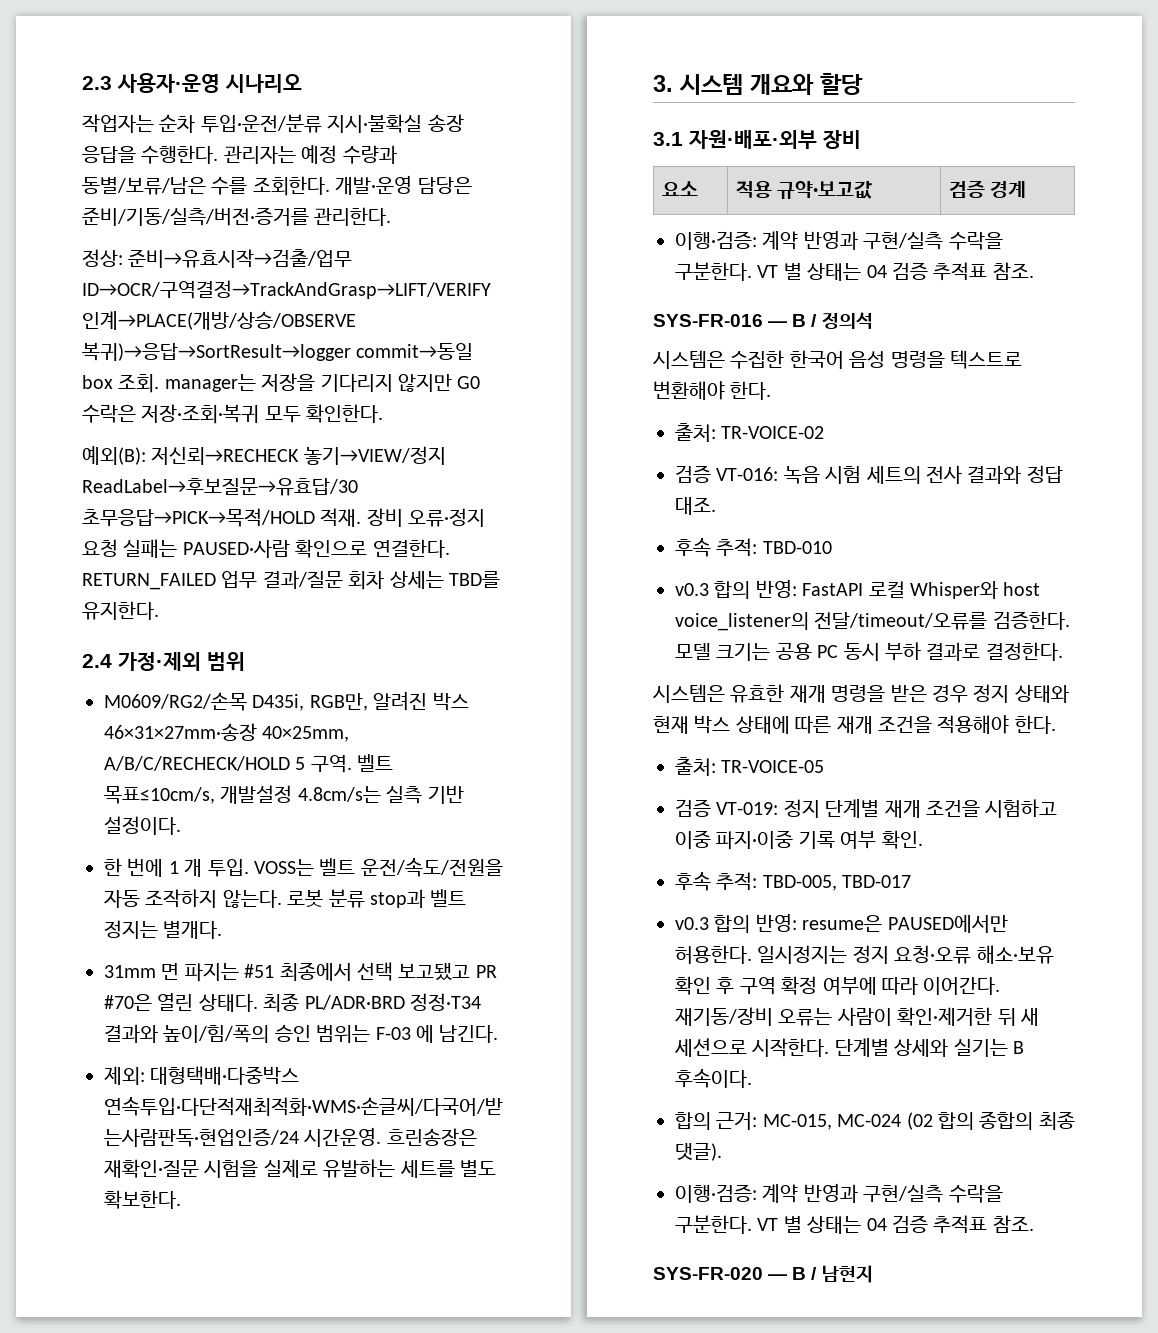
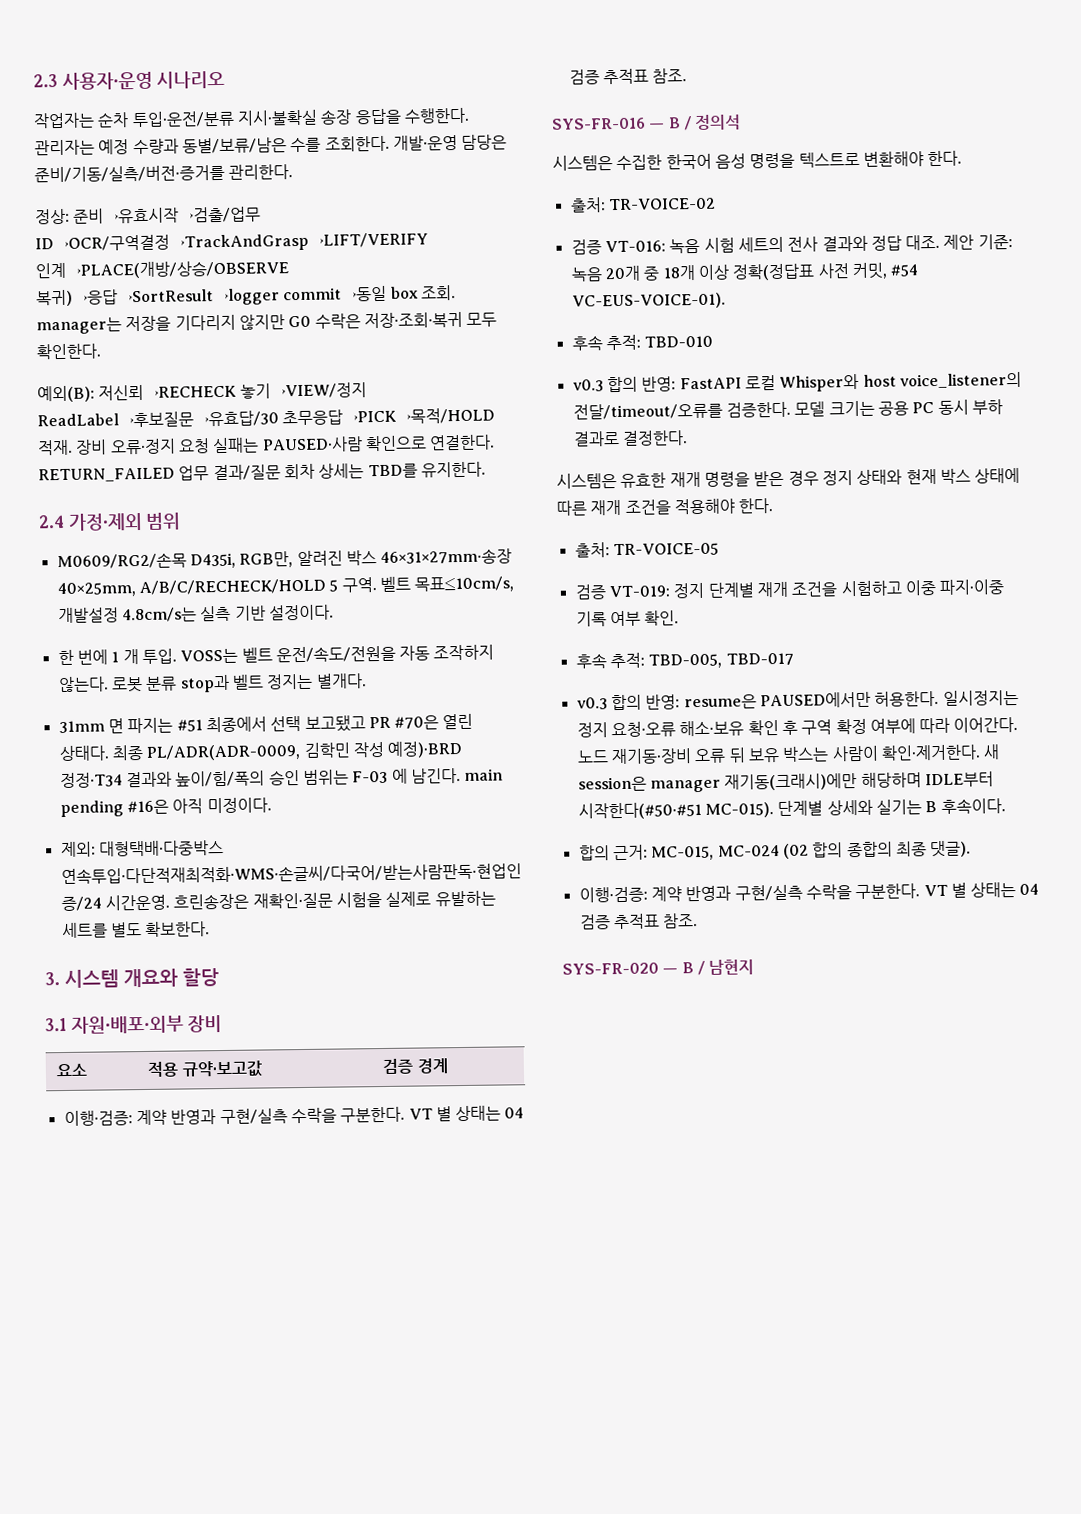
[304,995,405,1010] PL/ADR·BRD -> [146,740,463,761] PL/ADR(ADR-0009, 김학민 작성 예정)·BRD
(499, 1034) none -> [464,768,504,781] [59,797,272,818] main pending #16은 아직 미정이다.
(716, 506) none -> [943,234,1013,250] [570,262,919,282] [571,292,726,310] 제안 기준: 녹음 20개 중 18개 이상 정확(정답표 사전 커밋, #54 VC-EUS-VOICE-01).
[675,1007,1039,1026] [674,1038,830,1057] 재기동/장비 오류는 사람이 확인·제거한 뒤 새 세션으로 시작한다. -> [576,744,1001,765] [577,771,994,793] [577,801,774,820] 노드 재기동·장비 오류 뒤 보유 박스는 사람이 확인·제거한다. 새 session은 manager 재기동(크래시)에만 해당하며 IDLE부터 시작한다(#50·#51 MC-015).

